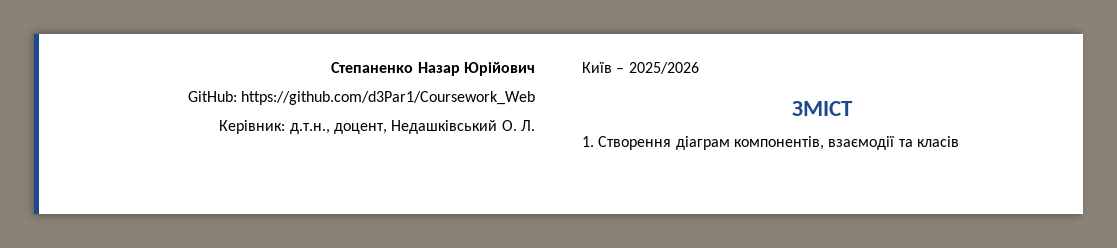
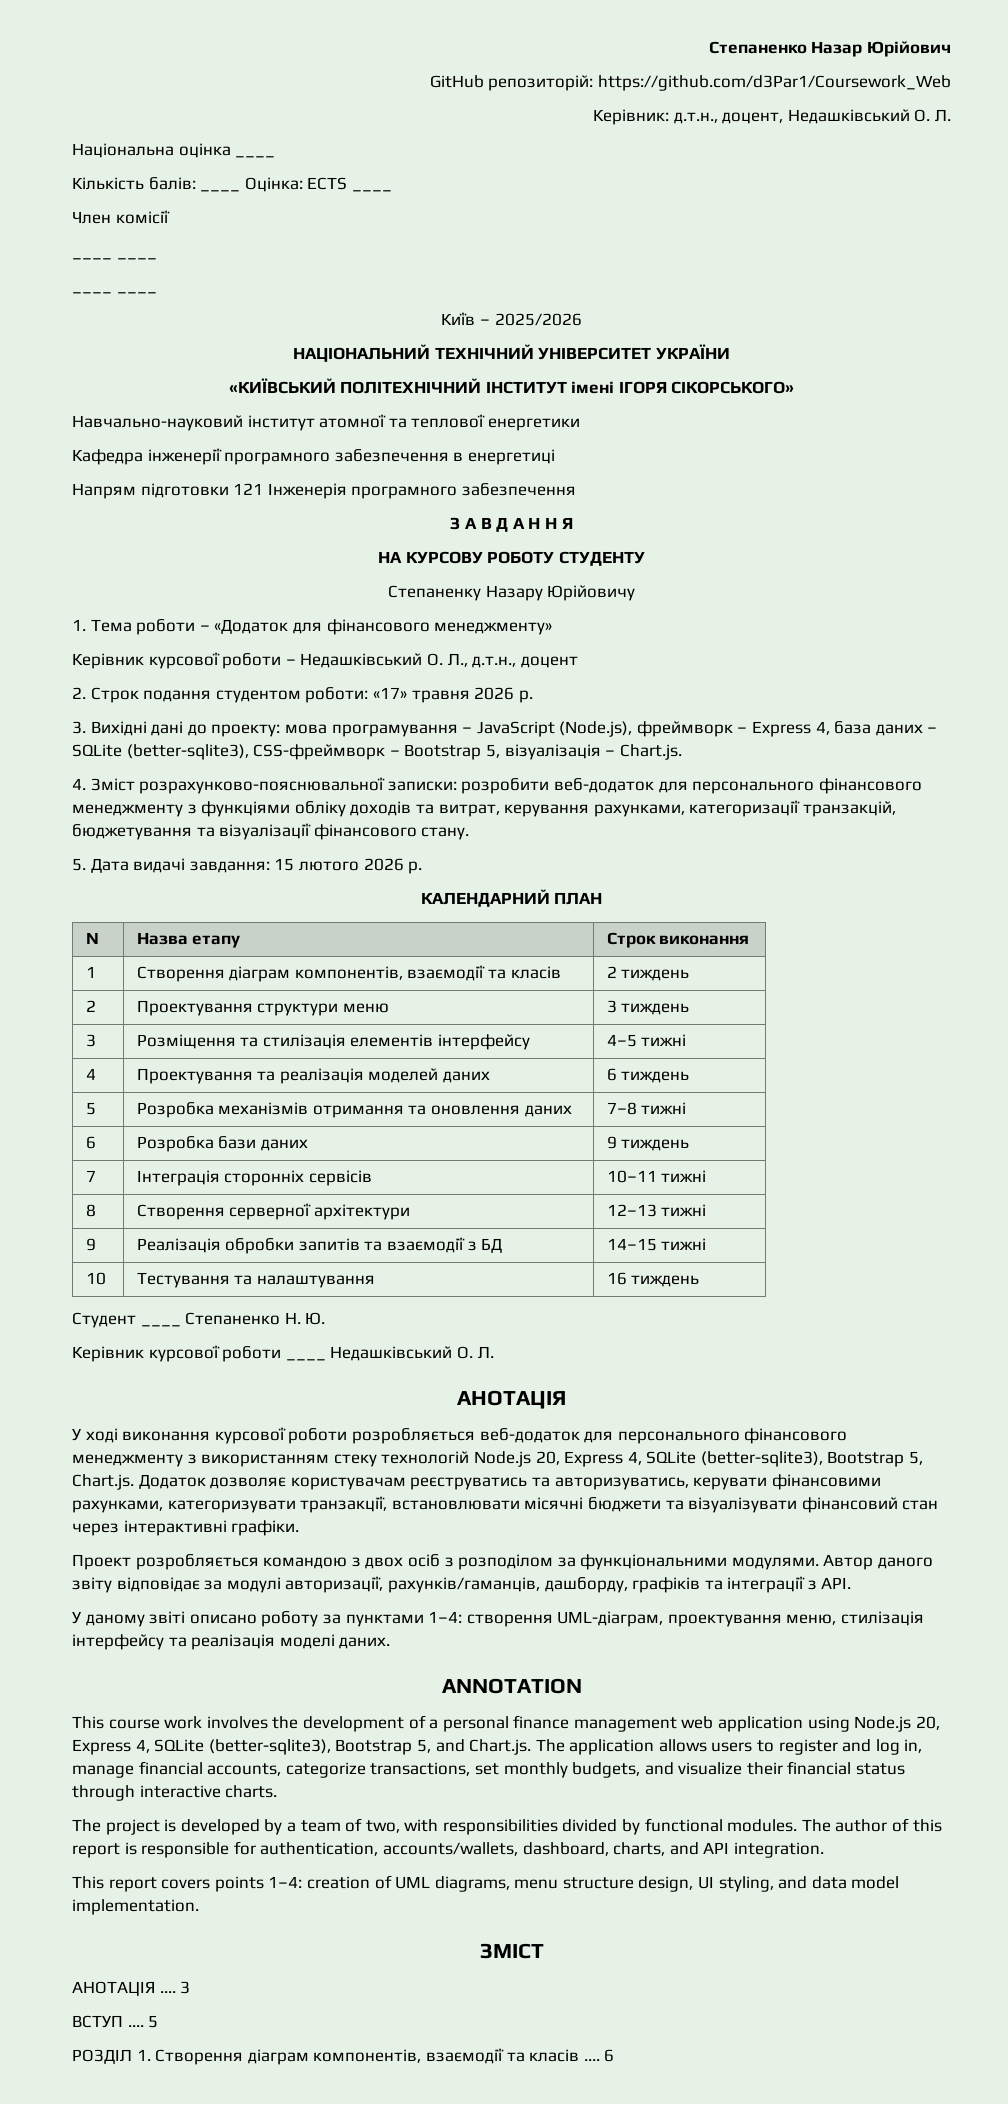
[187,91,237,102] GitHub: -> [429,75,594,91] GitHub репозиторій:
[582,62,699,74] [792,101,853,116] Київ – 2025/2026 // ЗМІСТ // -> [72,143,276,158] [72,177,392,192] [72,210,170,224] [72,257,157,260] [72,291,157,294] [441,312,582,326] [293,344,730,362] [228,378,795,394] [72,414,580,431] [72,448,555,465] [72,483,576,499] [450,517,573,532] [378,551,645,566] [387,585,636,601] [72,619,553,635] [72,652,578,669] [72,687,533,703] [72,721,938,737] [72,744,682,760] [72,777,922,794] [72,800,896,817] [72,823,470,840] [72,858,423,874] [420,889,603,907] [85,932,109,944] [136,932,241,948] [606,932,750,948] [85,966,96,978] [136,965,561,982] [606,966,690,981] [85,1000,96,1012] [136,1000,389,1016] [606,1000,690,1015] [85,1034,96,1047] [136,1034,530,1050] [606,1034,687,1047] [85,1068,96,1080] [136,1068,490,1084] [606,1068,690,1083] [85,1102,96,1115] [136,1102,572,1118] [606,1102,687,1115] [85,1136,96,1149] [136,1136,308,1152] [606,1136,690,1151] [85,1170,96,1182] [136,1170,372,1186] [606,1170,707,1183] [85,1204,96,1217] [136,1203,410,1220] [606,1204,707,1217] [85,1238,96,1251] [136,1237,503,1254] [606,1238,707,1251] [85,1272,106,1285] [136,1272,375,1288] [606,1272,700,1287] [72,1312,326,1328] [72,1345,494,1362] [457,1390,566,1409] [72,1427,848,1444] [72,1451,924,1467] [72,1474,881,1490] [72,1496,939,1513] [72,1520,300,1536] [72,1554,934,1570] [72,1576,852,1593] [72,1611,925,1627] [72,1634,391,1650] [441,1678,582,1694] [72,1715,940,1732] [72,1739,923,1755] [72,1761,906,1778] [72,1785,278,1801] [72,1818,942,1835] [72,1841,824,1858] [72,1875,900,1892] [72,1899,199,1915] [479,1943,544,1959] [72,1981,191,1996] [72,2015,159,2028] [72,2049,132,2064] Національна оцінка ____ // Кількість балів: ____ Оцінка: ECTS ____ // Член комісії // ____ ____ // ____ ____ // Київ – 2025/2026 // НАЦІОНАЛЬНИЙ ТЕХНІЧНИЙ УНІВЕРСИТЕТ УКРАЇНИ // «КИЇВСЬКИЙ ПОЛІТЕХНІЧНИЙ ІНСТИТУТ імені ІГОРЯ СІКОРСЬКОГО» // Навчально-науковий інститут атомної та теплової енергетики // Кафедра інженерії програмного забезпечення в енергетиці // Напрям підготовки 121 Інженерія програмного забезпечення // З А В Д А Н Н Я // НА КУРСОВУ РОБОТУ СТУДЕНТУ // Степаненку Назару Юрійовичу // 1. Тема роботи – «Додаток для фінансового менеджменту» // Керівник курсової роботи – Недашківський О. Л., д.т.н., доцент // 2. Строк подання студентом роботи: «17» травня 2026 р. // 3. Вихідні дані до проекту: мова програмування – JavaScript (Node.js), фреймворк – Express 4, база даних – SQLite (better-sqlite3), CSS-фреймворк – Bootstrap 5, візуалізація – Chart.js. // 4. Зміст розрахунково-пояснювальної записки: розробити веб-додаток для персонального фінансового менеджменту з функціями обліку доходів та витрат, керування рахунками, категоризації транзакцій, бюджетування та візуалізації фінансового стану. // 5. Дата видачі завдання: 15 лютого 2026 р. // КАЛЕНДАРНИЙ ПЛАН // № | Назва етапу | Строк виконання // 1 | Створення діаграм компонентів, взаємодії та класів | 2 тиждень // 2 | Проектування структури меню | 3 тиждень // 3 | Розміщення та стилізація елементів інтерфейсу | 4–5 тижні // 4 | Проектування та реалізація моделей даних | 6 тиждень // 5 | Розробка механізмів отримання та оновлення даних | 7–8 тижні // 6 | Розробка бази даних | 9 тиждень // 7 | Інтеграція сторонніх сервісів | 10–11 тижні // 8 | Створення серверної архітектури | 12–13 тижні // 9 | Реалізація обробки запитів та взаємодії з БД | 14–15 тижні // 10 | Тестування та налаштування | 16 тиждень // Студент ____ Степаненко Н. Ю. // Керівник курсової роботи ____ Недашківський О. Л. // АНОТАЦІЯ // У ході виконання курсової роботи розробляється веб-додаток для персонального фінансового менеджменту з використанням стеку технологій Node.js 20, Express 4, SQLite (better-sqlite3), Bootstrap 5, Chart.js. Додаток дозволяє користувачам реєструватись та авторизуватись, керувати фінансовими рахунками, категоризувати транзакції, встановлювати місячні бюджети та візуалізувати фінансовий стан через інтерактивні графіки. // Проект розробляється командою з двох осіб з розподілом за функціональними модулями. Автор даного звіту відповідає за модулі авторизації, рахунків/гаманців, дашборду, графіків та інтеграції з API. // У даному звіті описано роботу за пунктами 1–4: створення UML-діаграм, проектування меню, стилізація інтерфейсу та реалізація моделі даних. // ANNOTATION // This course work involves the development of a personal finance management web application using Node.js 20, Express 4, SQLite (better-sqlite3), Bootstrap 5, and Chart.js. The application allows users to register and log in, manage financial accounts, categorize transactions, set monthly budgets, and visualize their financial status through interactive charts. // The project is developed by a team of two, with responsibilities divided by functional modules. The author of this report is responsible for authentication, accounts/wallets, dashboard, charts, and API integration. // This report covers points 1–4: creation of UML diagrams, menu structure design, UI styling, and data model implementation. // ЗМІСТ // АНОТАЦІЯ .... 3 // ВСТУП .... 5 // РОЗДІЛ
(959, 141) none -> [583,2049,615,2062] .... 6

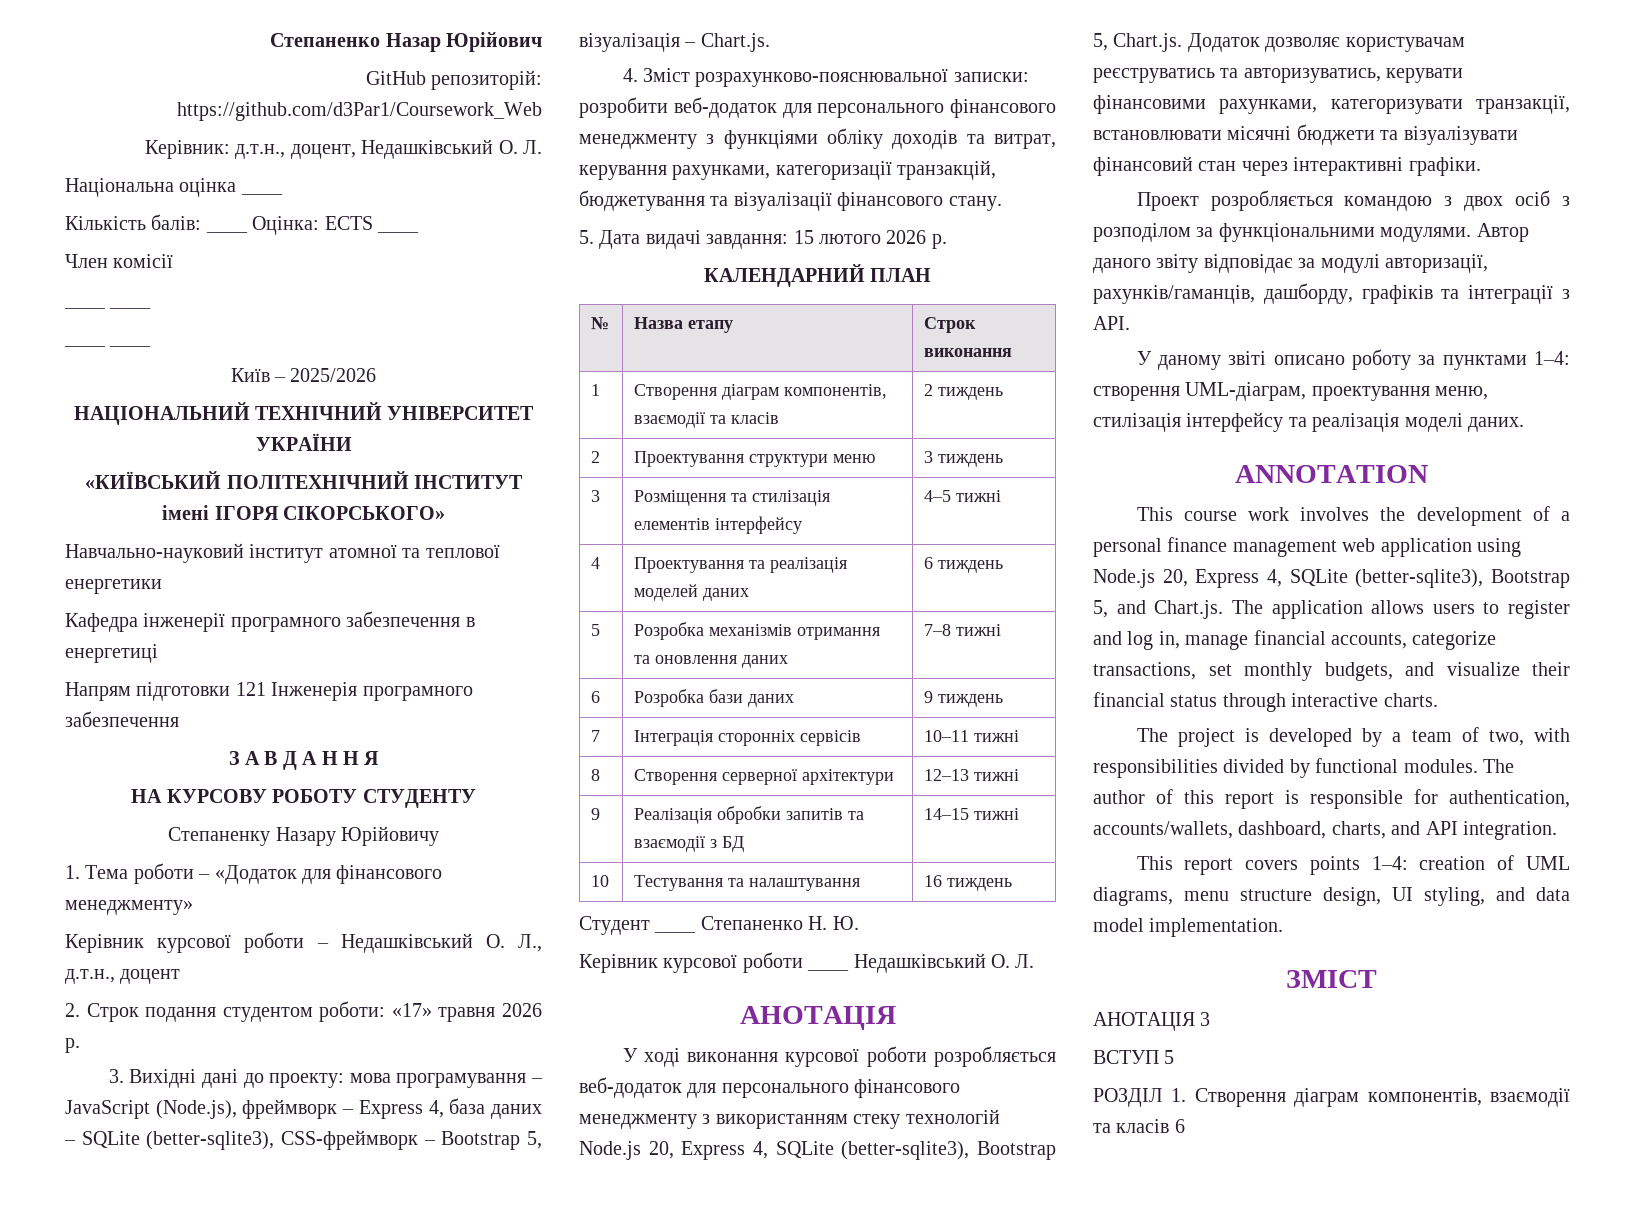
[159,1991,176,1993] .... -> (1195, 1021) none
[127,2025,144,2027] .... -> (1159, 1057) none
[583,2059,600,2061] .... -> (1170, 1126) none

